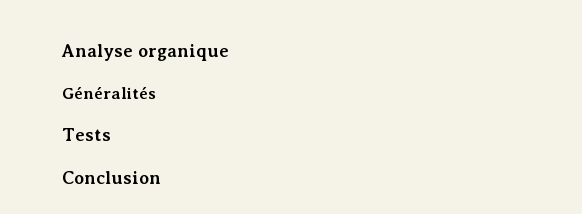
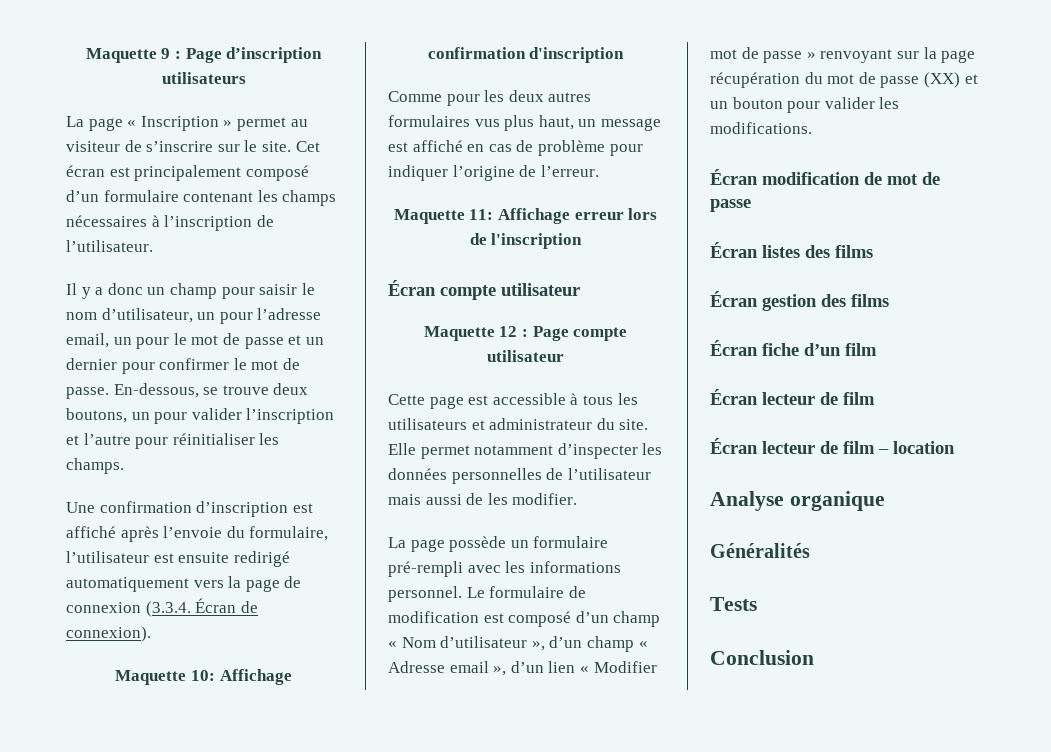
(61, 52) none -> [85,47,323,63] [161,72,246,84] [66,116,308,131] [66,140,320,152] [66,165,309,181] [66,190,337,206] [66,215,274,231] [66,240,153,252] [66,283,315,299] [66,308,322,324] [66,333,324,349] [66,358,300,374] [66,383,309,399] [66,408,335,424] [66,433,280,449] [66,458,124,474] [66,501,313,517] [66,526,329,542] [66,551,290,567] [66,576,302,592] [66,598,258,617] [66,626,151,642] [115,669,292,685] [427,47,625,63] [388,90,592,106] [388,115,661,131] [388,140,643,156] [388,165,599,181] [393,208,658,224] [469,233,583,249] [388,280,580,300] [423,326,628,341] [487,350,564,362] [388,393,638,409] [388,418,649,430] [388,443,663,459] [388,468,651,484] [388,493,578,505] [388,536,609,552] [388,561,621,577] [388,586,586,602] [388,611,661,627] [388,636,648,652] [388,661,657,676] [710,47,976,63] [710,72,978,88] [710,97,900,113] [710,122,812,134] [710,169,940,185] [710,199,751,212] [710,242,873,258] [710,291,889,311] [710,340,877,356] [710,389,875,405] [710,438,955,454] Maquette 9 : Page d’inscription utilisateurs // La page « Inscription » permet au visiteur de s’inscrire sur le site. Cet écran est principalement composé d’un formulaire contenant les champs nécessaires à l’inscription de l’utilisateur. // Il y a donc un champ pour saisir le nom d’utilisateur, un pour l’adresse email, un pour le mot de passe et un dernier pour confirmer le mot de passe. En-dessous, se trouve deux boutons, un pour valider l’inscription et l’autre pour réinitialiser les champs. // Une confirmation d’inscription est affiché après l’envoie du formulaire, l’utilisateur est ensuite redirigé automatiquement vers la page de connexion (3.3.4. Écran de connexion). // Maquette 10: Affichage confirmation d'inscription // Comme pour les deux autres formulaires vus plus haut, un message est affiché en cas de problème pour indiquer l’origine de l’erreur. // Maquette 11: Affichage erreur lors de l'inscription // Écran compte utilisateur // Maquette 12 : Page compte utilisateur // Cette page est accessible à tous les utilisateurs et administrateur du site. Elle permet notamment d’inspecter les données personnelles de l’utilisateur mais aussi de les modifier. // La page possède un formulaire pré-rempli avec les informations personnel. Le formulaire de modification est composé d’un champ « Nom d’utilisateur », d’un champ « Adresse email », d’un lien « Modifier mot de passe » renvoyant sur la page récupération du mot de passe (XX) et un bouton pour valider les modifications. // Écran modification de mot de passe // Écran listes des films // Écran gestion des films // Écran fiche d’un film // Écran lecteur de film // Écran lecteur de film – location //

